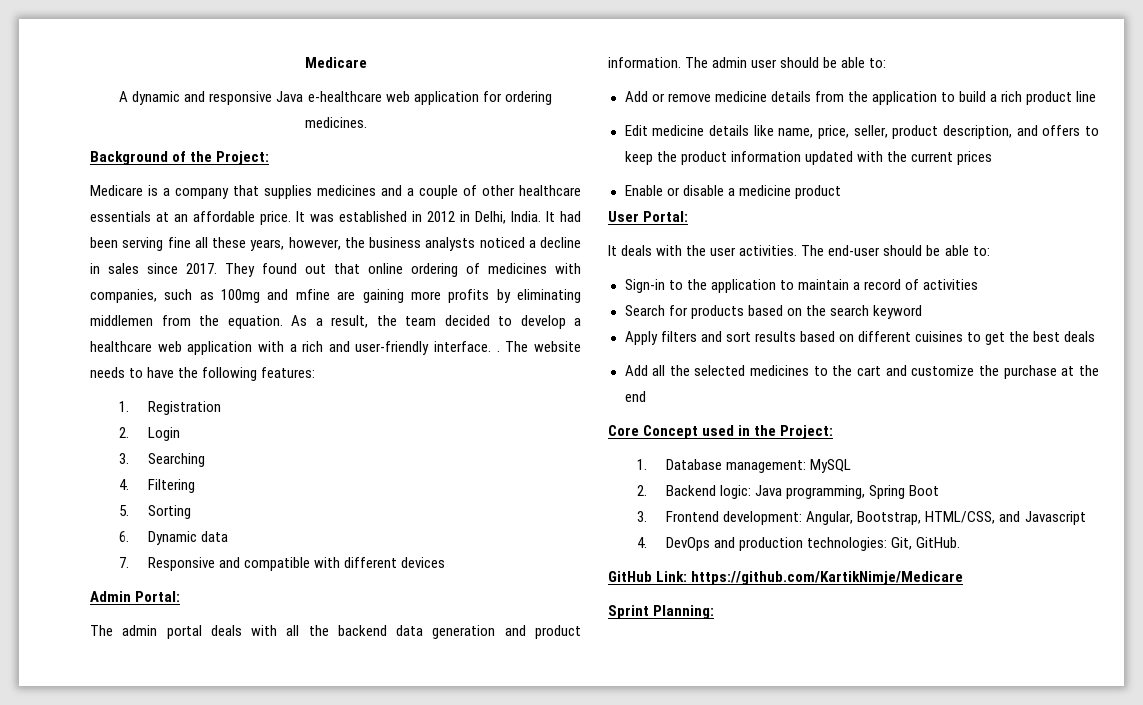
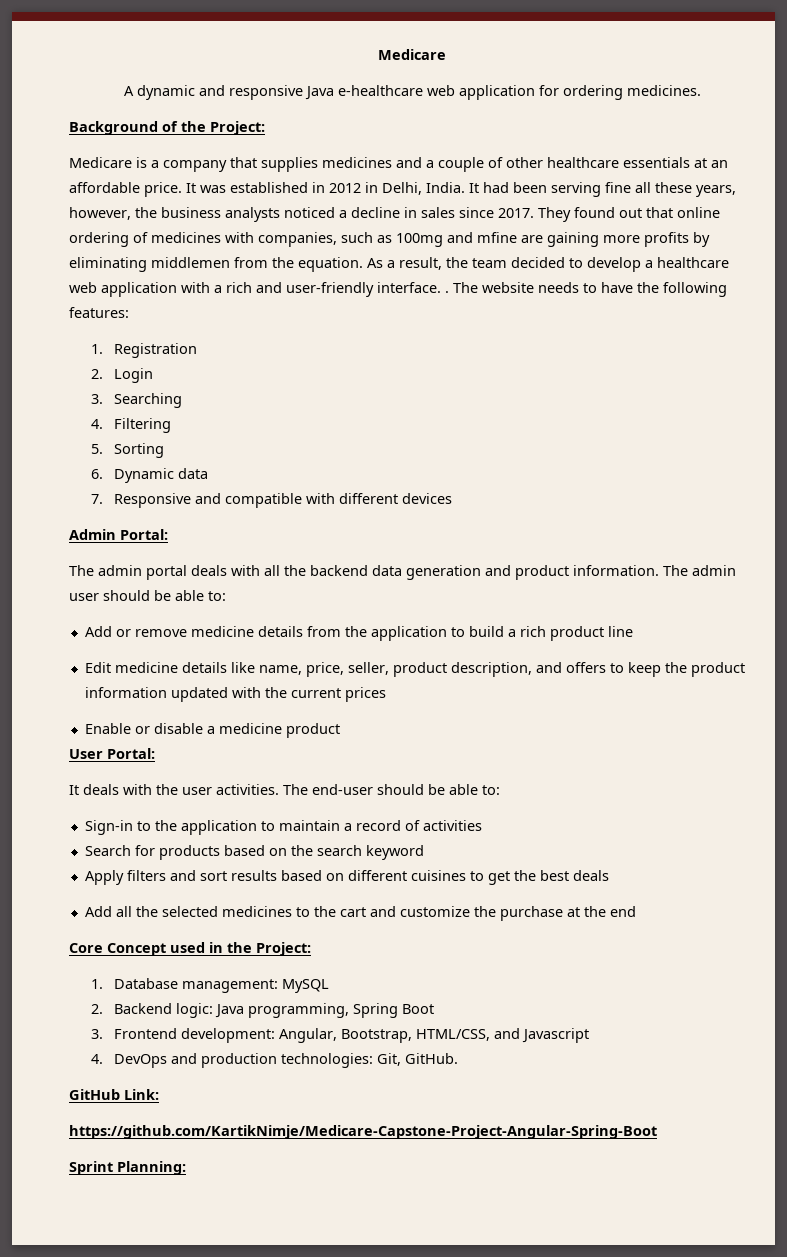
[691,571,964,585] https://github.com/KartikNimje/Medicare -> [69,1125,657,1139] // https://github.com/KartikNimje/Medicare-Capstone-Project-Angular-Spring-Boot

